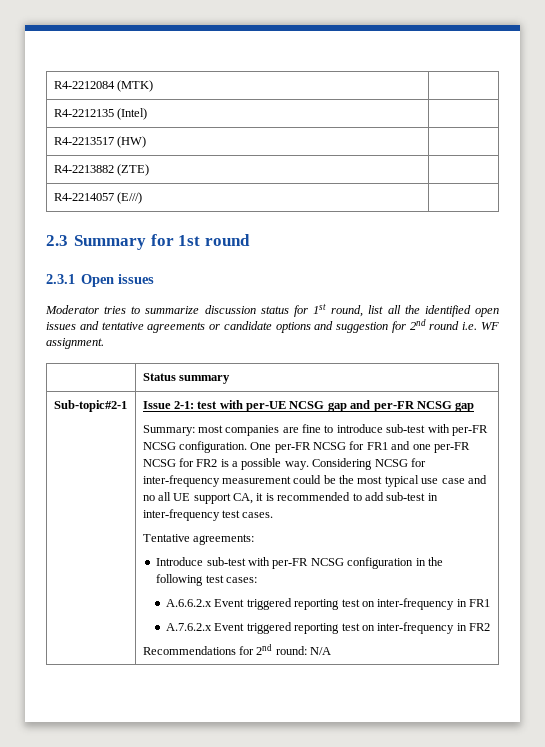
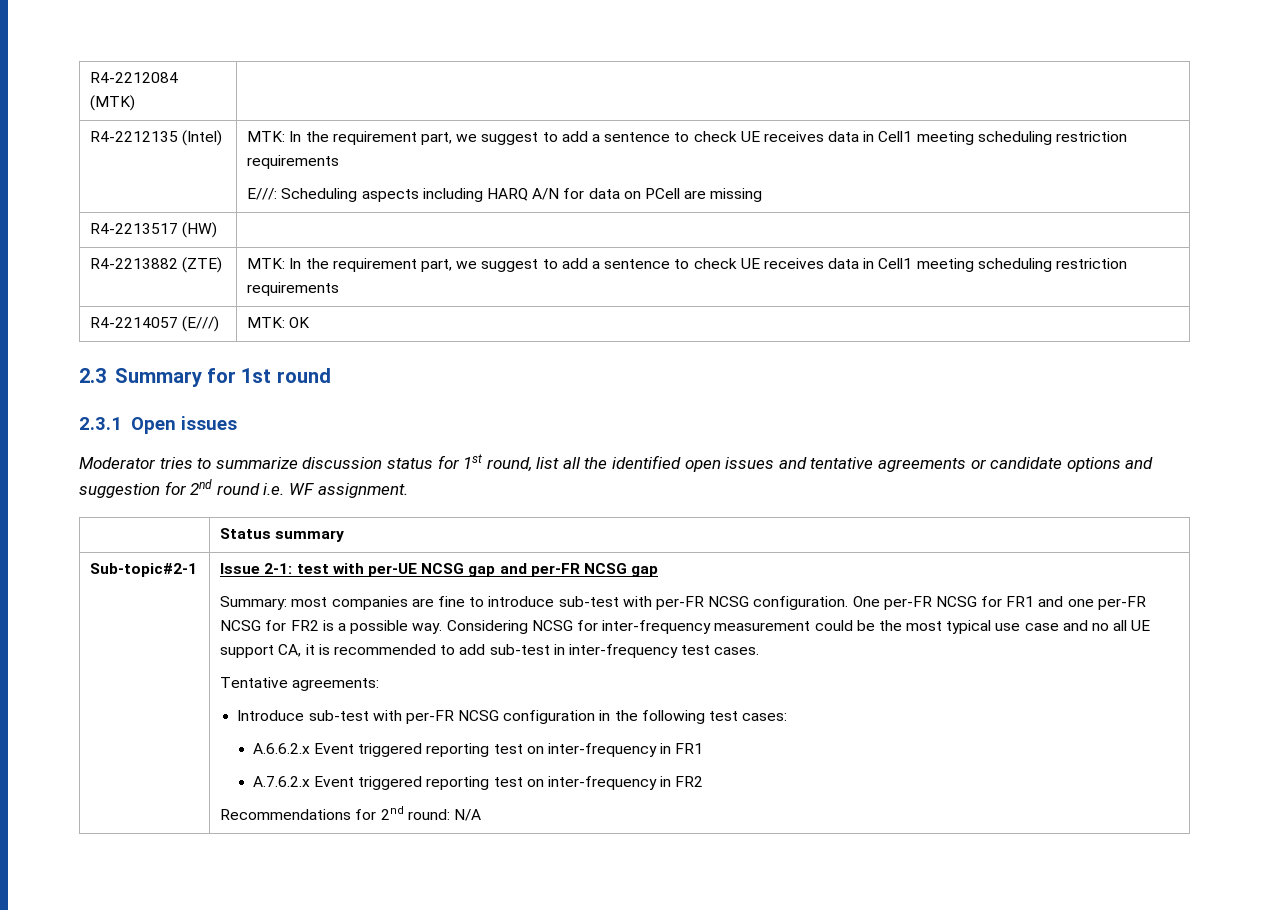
[53,136,146,148] [53,164,149,176] // R4-2213517 (HW) | // R4-2213882 (ZTE) | -> [247,131,1127,145] [247,155,340,169] [247,188,763,202] [90,222,218,238] [90,257,223,273] [247,258,1127,272] [247,282,340,296] MTK: In the requirement part, we suggest to add a sentence to check UE receives data in Cell1 meeting scheduling restriction requirements // E///: Scheduling aspects including HARQ A/N for data on PCell are missing // R4-2213517 (HW) | // R4-2213882 (ZTE) | MTK: In the requirement part, we suggest to add a sentence to check UE receives data in Cell1 meeting scheduling restriction requirements
(142, 198) none -> [247,317,311,328] MTK: OK

